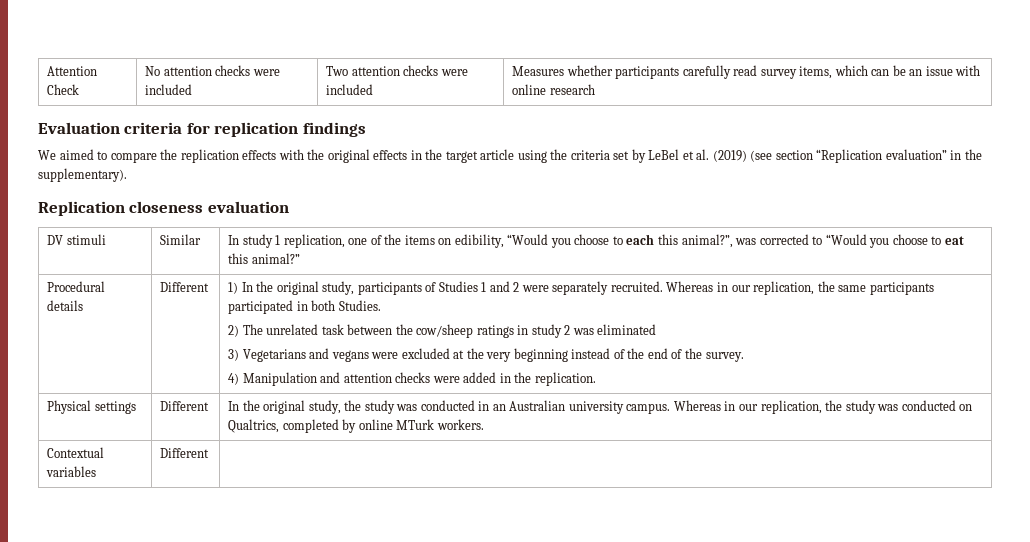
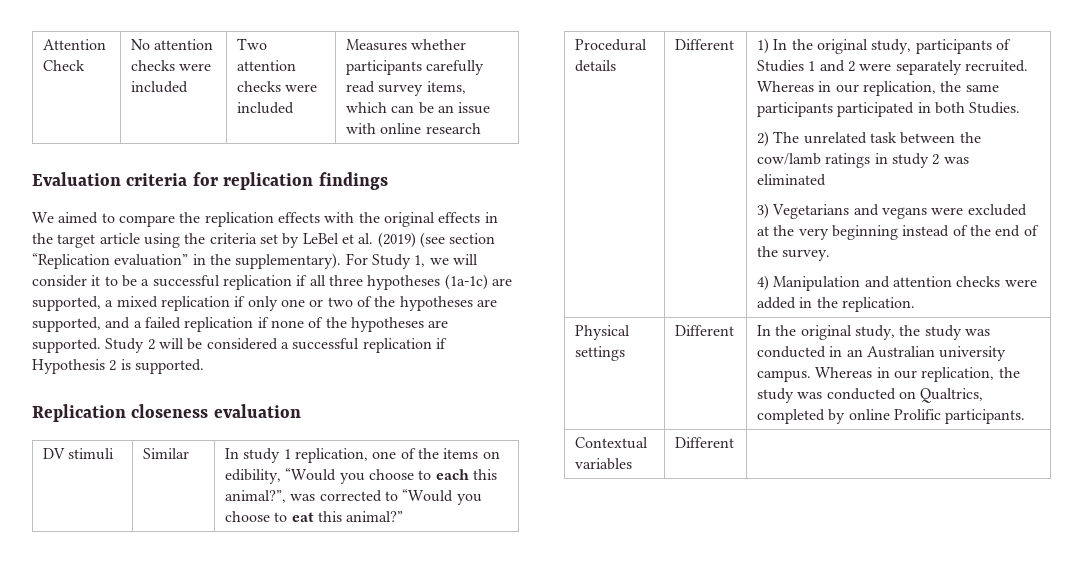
(127, 175) none -> [345,253,478,269] [32,274,512,290] [32,296,497,311] [32,317,449,332] [32,338,447,353] [32,359,204,374] For Study 1, we will consider it to be a successful replication if all three hypotheses (1a-1c) are supported, a mixed replication if only one or two of the hypotheses are supported, and a failed replication if none of the hypotheses are supported. Study 2 will be considered a successful replication if Hypothesis 2 is supported.
[416,324,474,338] cow/sheep -> [757,153,822,165] cow/lamb
[396,419,484,430] MTurk workers. -> [893,409,1026,424] Prolific participants.

